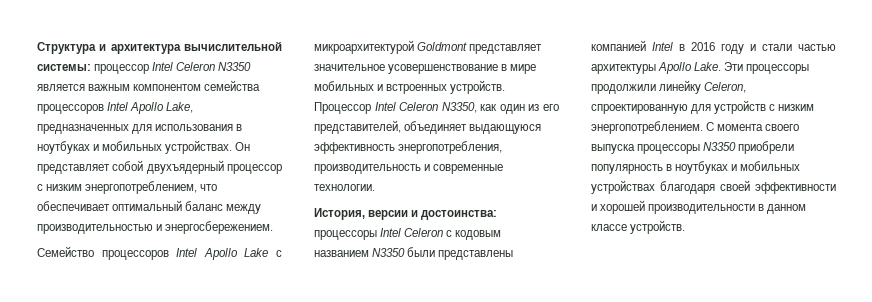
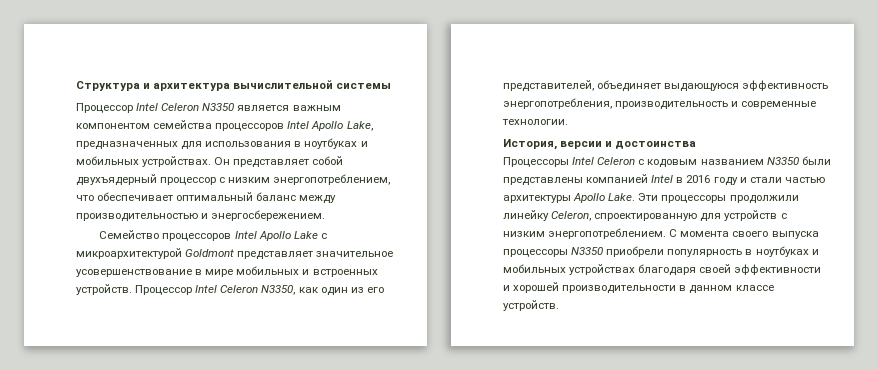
[37,64,150,74] системы: процессор -> [336,83,392,89] [76,103,133,113] системы // Процессор
[421,210,498,220] [314,230,377,240] достоинства: процессоры -> [615,141,697,149] [503,157,569,167] достоинства // Процессоры

